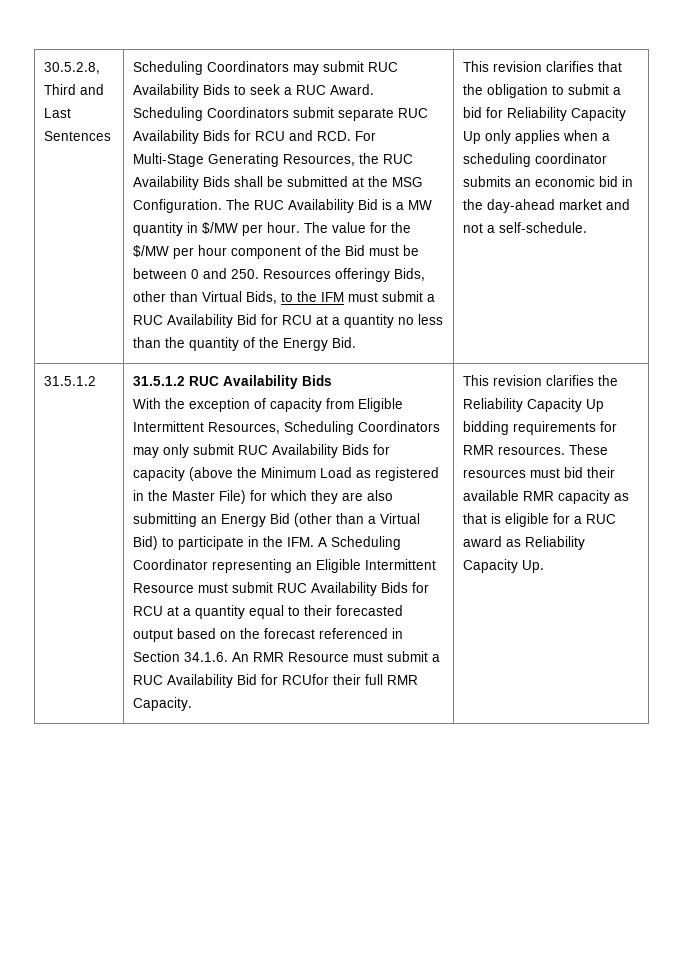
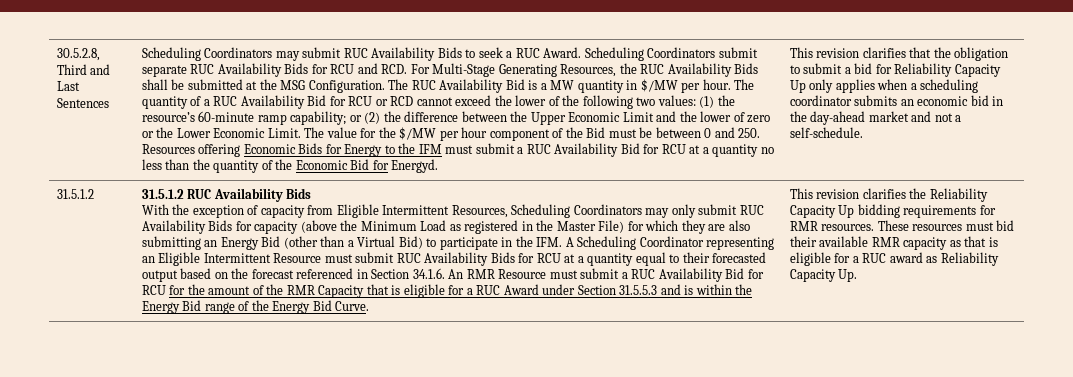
(329, 227) none -> [141,95,735,109] [141,111,771,125] [141,127,325,138] quantity of a RUC Availability Bid for RCU or RCD cannot exceed the lower of the following two values: (1) the resource’s 60-minute ramp capability; or (2) the difference between the Upper Economic Limit and the lower of zero or the Lower Economic Limit. The
[335,268,426,282] [133,291,278,304] offeringy Bids, other than Virtual Bids, -> [198,143,383,157] offering Economic Bids for Energy
[283,337,357,351] Energy Bid. -> [295,159,439,173] Economic Bid for Energyd.
[282,674,419,685] [133,697,193,711] RCUfor their full RMR Capacity. -> [141,284,753,298] [141,300,370,314] RCU for the amount of the RMR Capacity that is eligible for a RUC Award under Section 31.5.5.3 and is within the Energy Bid range of the Energy Bid Curve.

